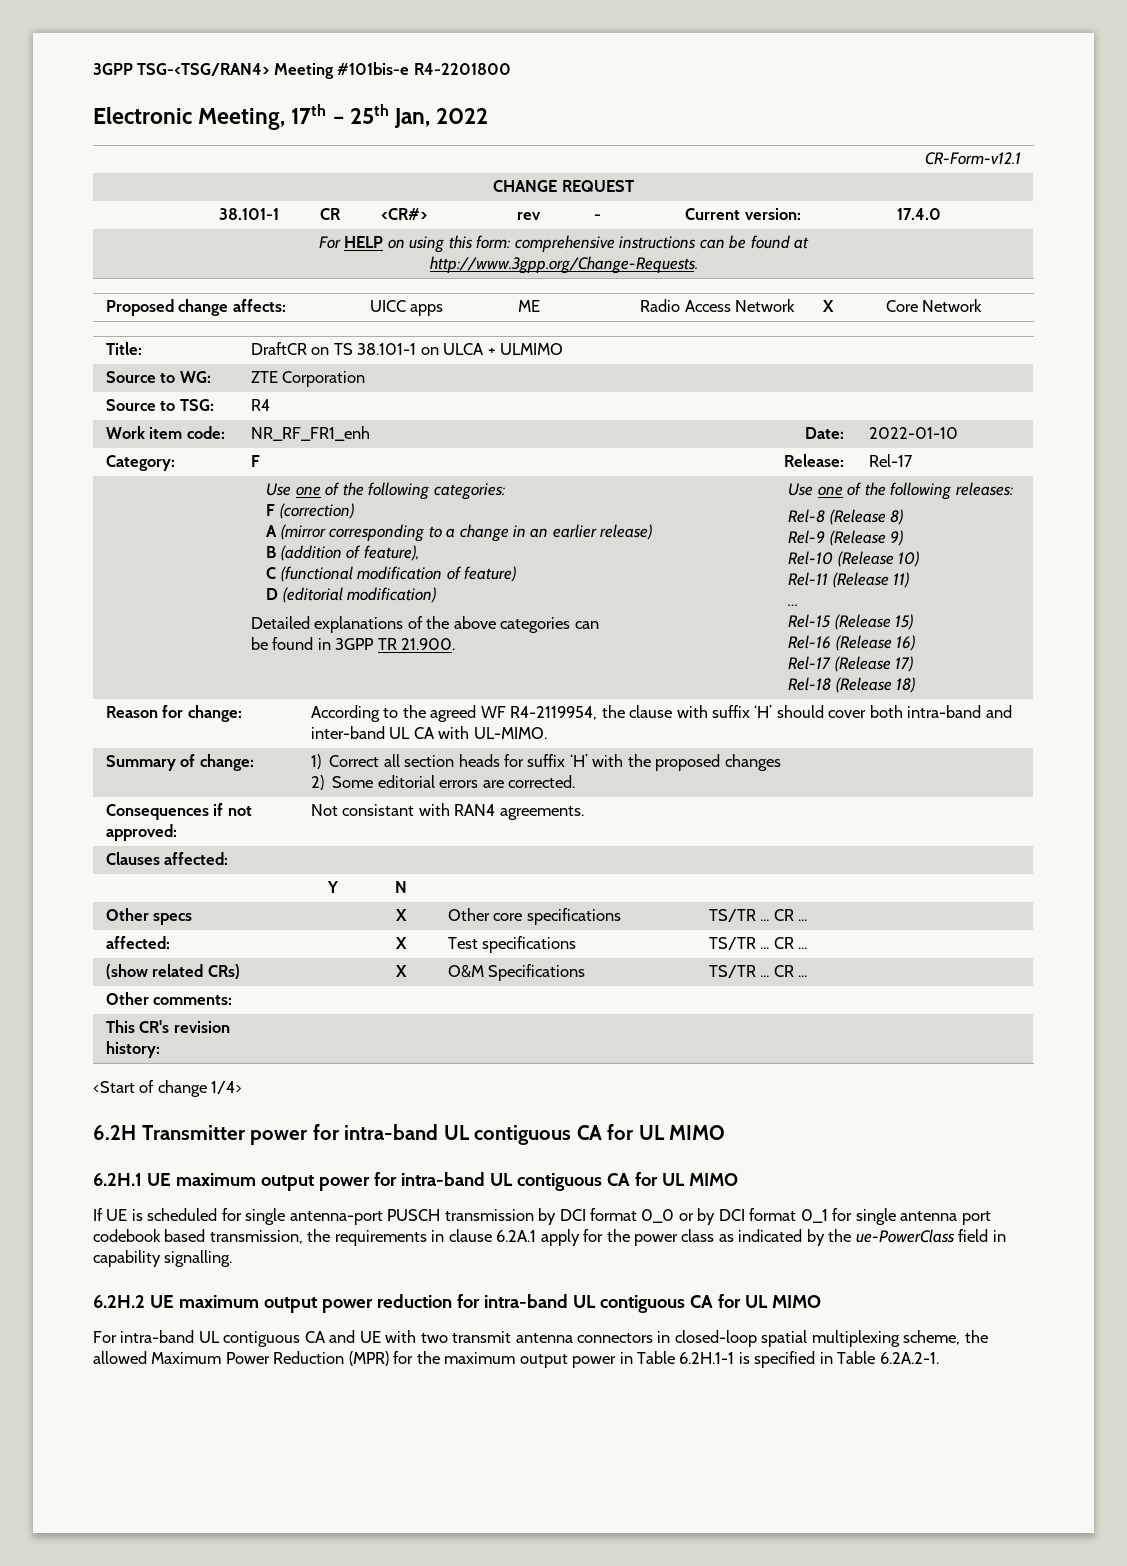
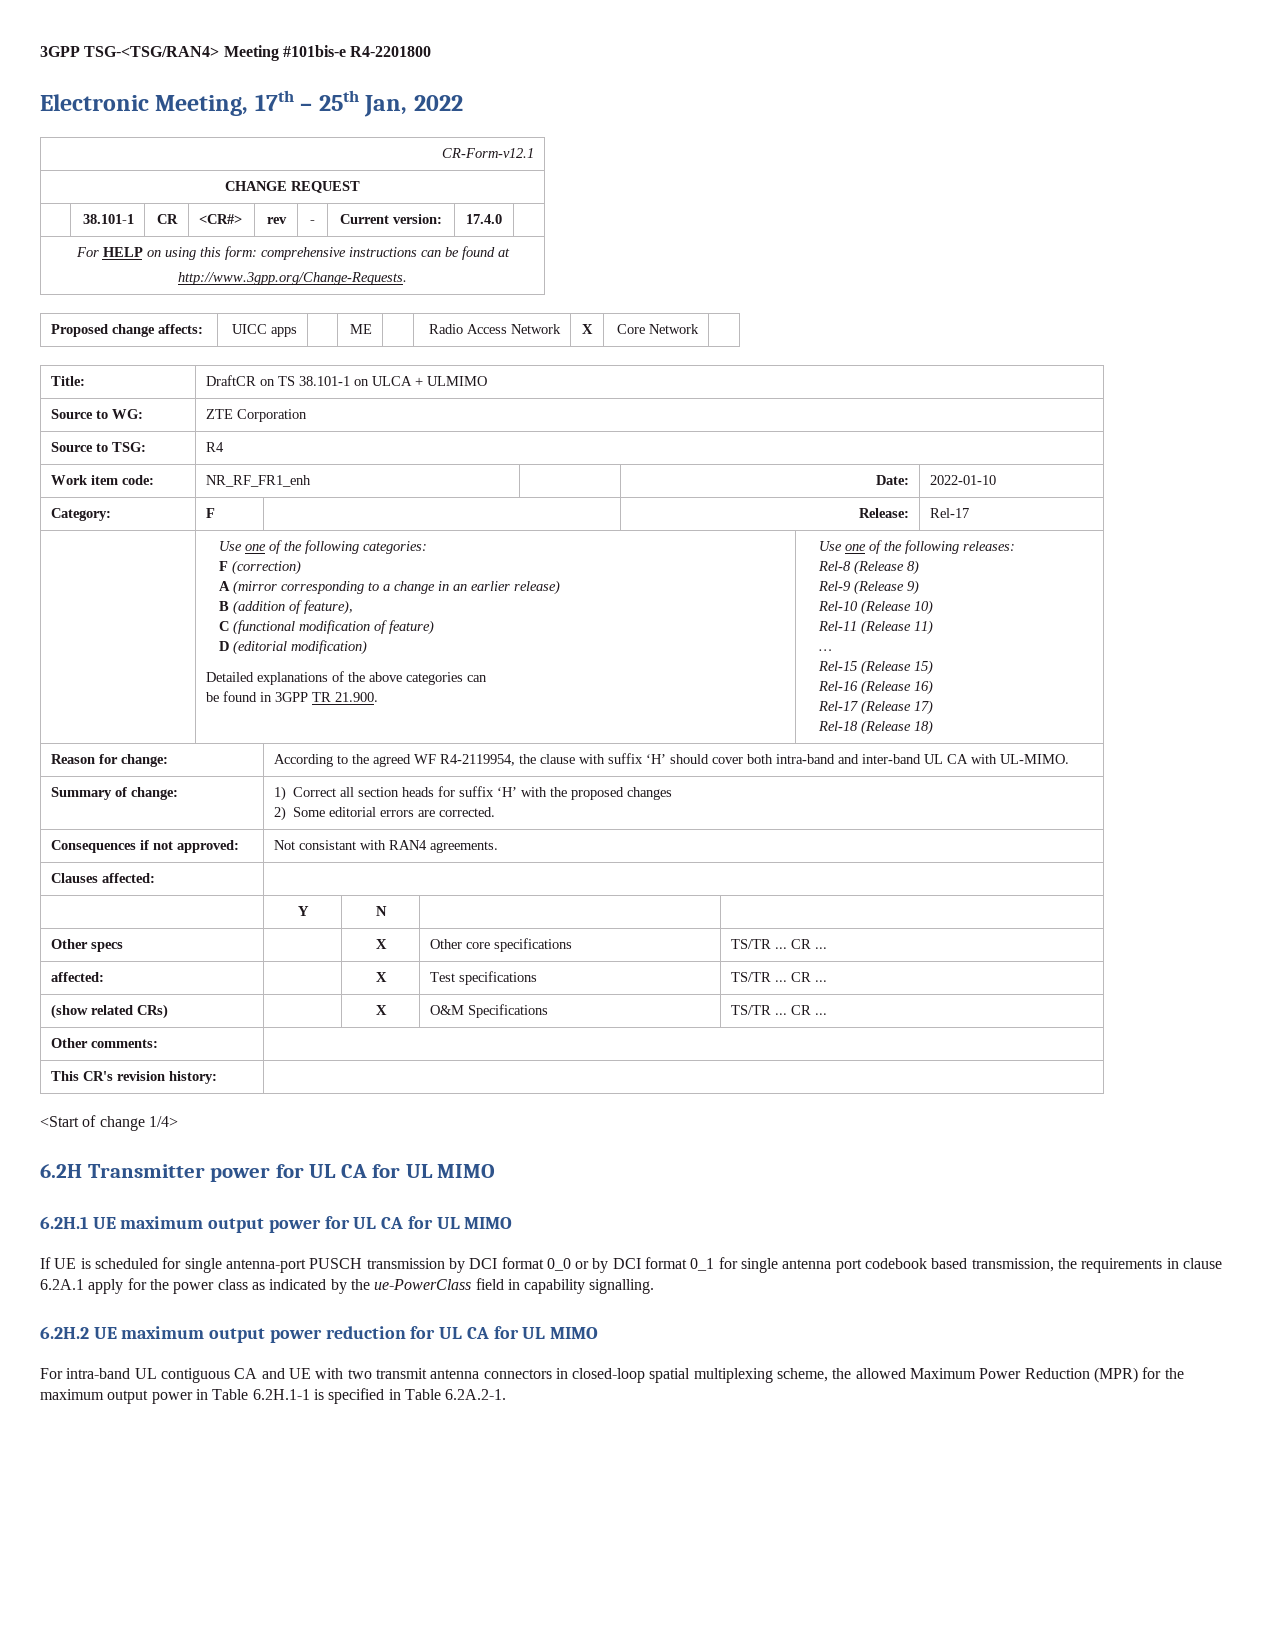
[344,1124,572,1145] intra-band UL contiguous -> [309,1164,337,1178] UL
[400,1172,602,1191] intra-band UL contiguous -> [353,1217,377,1229] UL
[483,1294,685,1313] intra-band UL contiguous -> [439,1327,463,1339] UL

